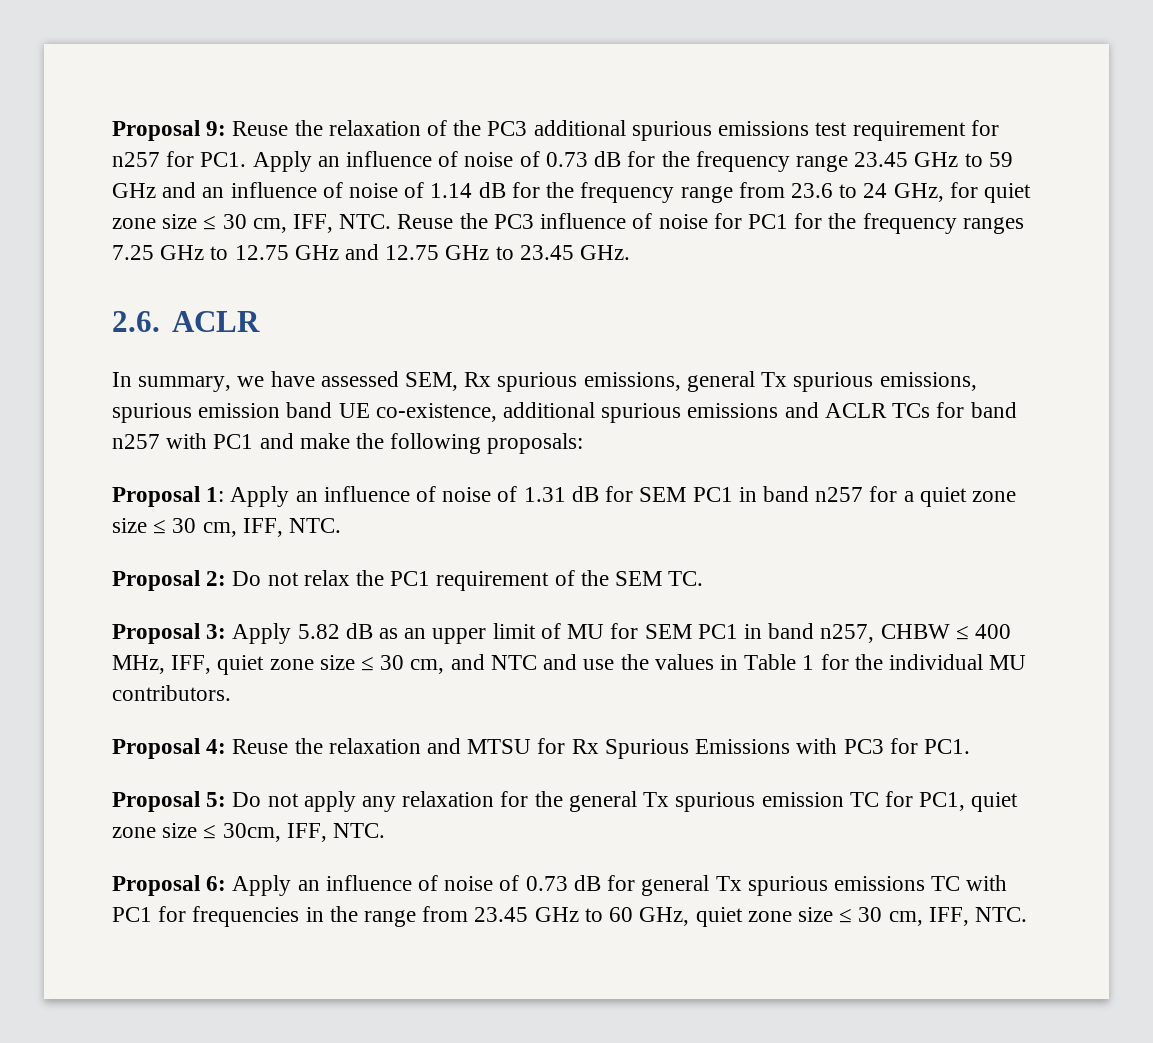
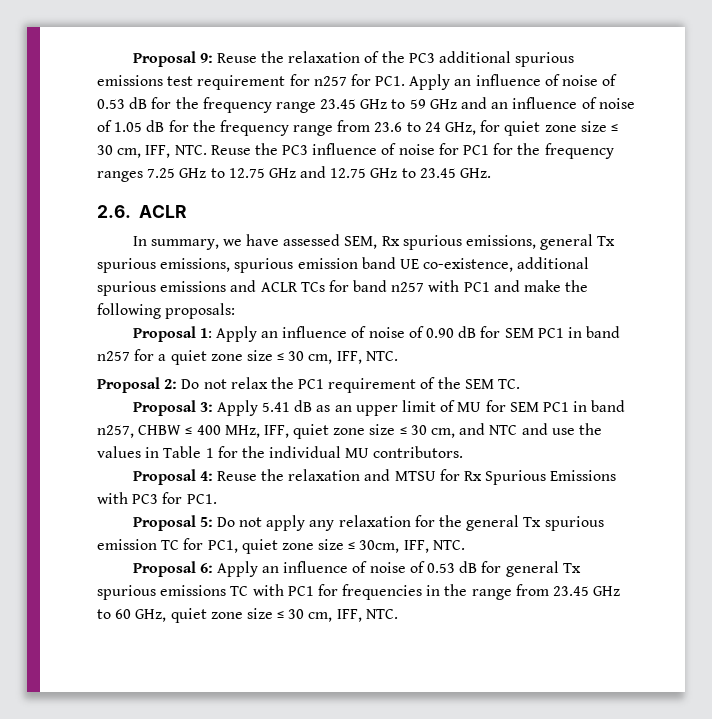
[545,152,588,167] 0.73 -> [97,99,125,109] 0.53
[430,183,473,198] 1.14 -> [114,122,143,132] 1.05
[523,487,566,502] 1.31 -> [425,328,454,338] 0.90
[297,624,340,639] 5.82 -> [262,402,291,412] 5.41
[525,876,568,891] 0.73 -> [426,563,455,573] 0.53

